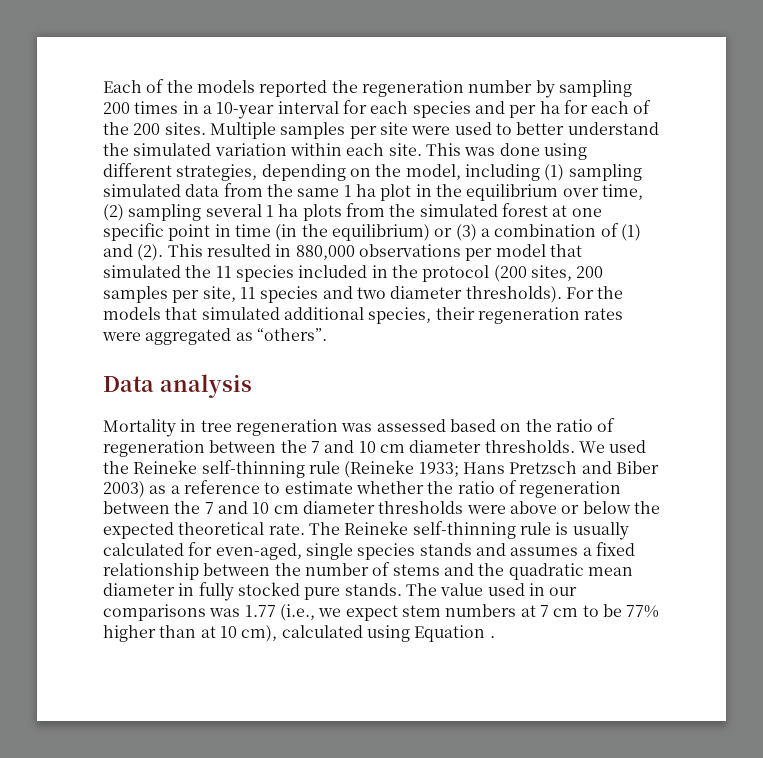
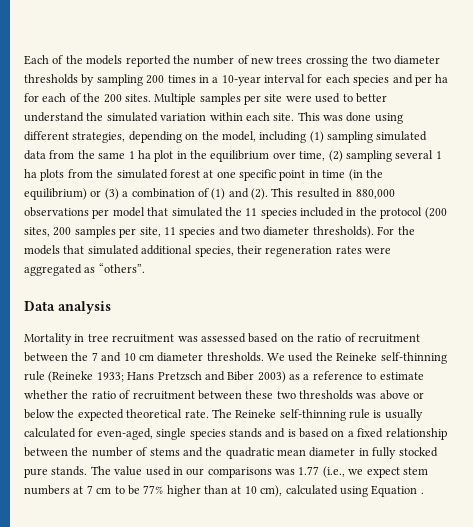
[361,80,533,97] regeneration number -> [193,55,440,67] [24,74,78,84] number of new trees crossing the two diameter thresholds
[235,419,338,436] regeneration -> [112,334,175,343] recruitment
[103,440,205,457] regeneration -> [358,334,421,343] recruitment
[519,481,622,498] [103,501,506,514] regeneration between the 7 and 10 cm diameter thresholds were -> [132,390,377,400] recruitment between these two thresholds was
[510,547,579,556] assumes -> [287,428,345,438] is based on

